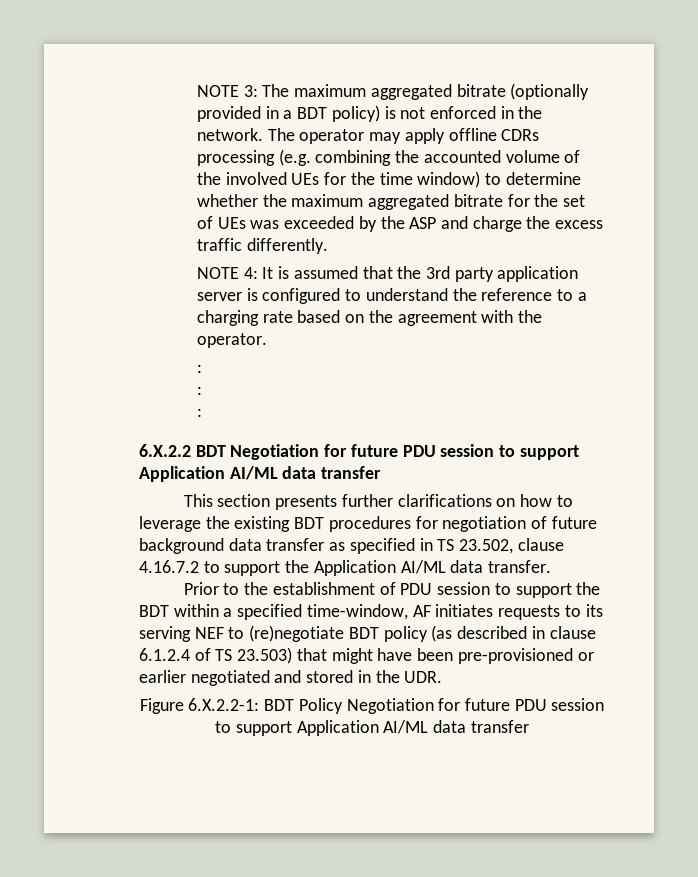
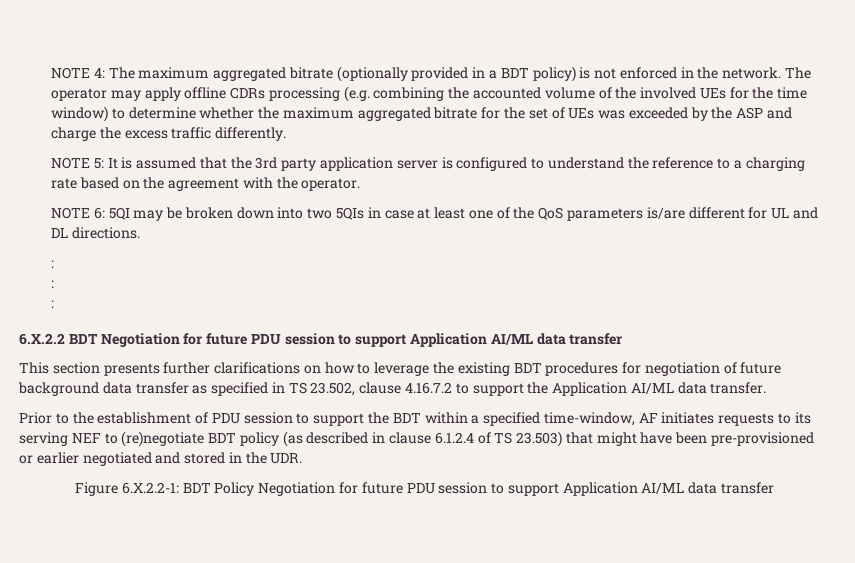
[196,85,258,97] NOTE 3: -> [50,67,105,79] NOTE 4:
[243,267,258,279] 4: -> [93,158,104,169] 5:
(267, 340) none -> [50,207,818,221] [50,227,140,239] // NOTE 6: 5QI may be broken down into two 5QIs in case at least one of the QoS parameters is/are different for UL and DL directions.

